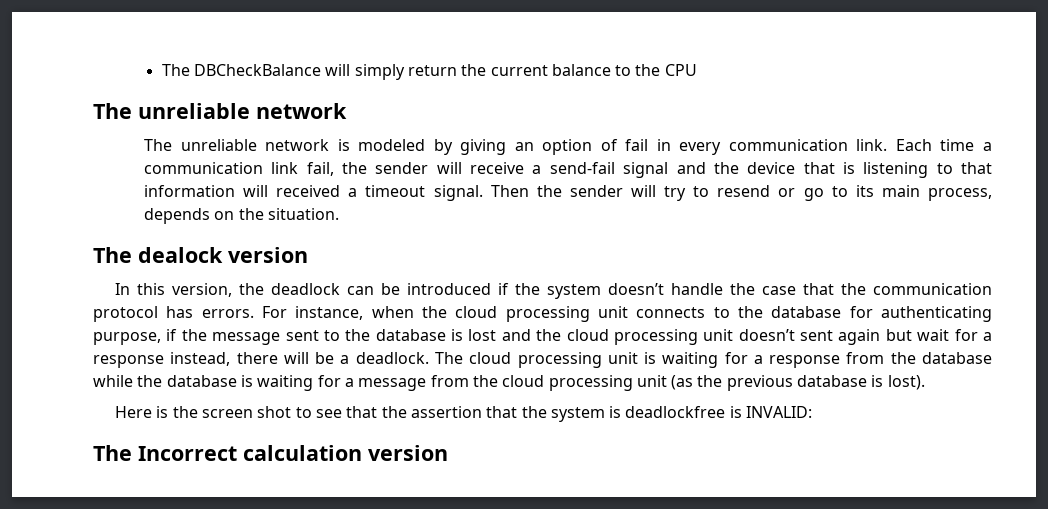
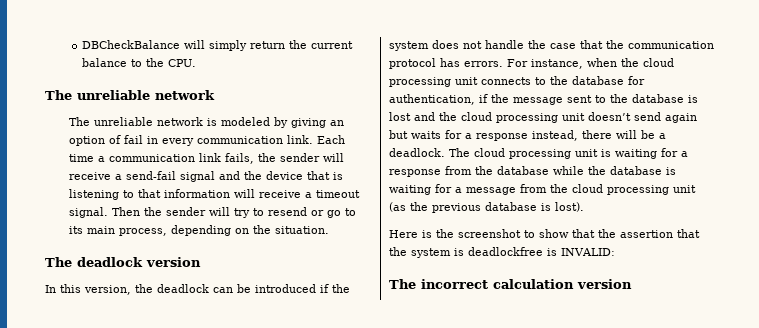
[161,64,190,76] The -> (81, 44) none
[664,64,697,76] CPU -> [167,59,196,67] CPU.
[306,162,334,176] fail, -> [225,153,255,164] fails,
[276,185,341,197] received -> [259,190,302,198] receive
[143,208,210,224] depends -> [171,225,232,236] depending
[138,247,223,263] dealock -> [77,257,143,267] deadlock
[607,283,664,295] doesn’t -> [432,40,482,49] does not
[881,306,993,322] [93,332,161,345] authenticating purpose, -> [389,94,475,105] authentication,
[800,330,834,341] sent -> [634,112,661,121] send
[917,329,950,341] wait -> [411,131,441,139] waits
[201,406,342,418] screen shot to see -> [458,229,569,238] screenshot to show
[138,446,237,461] Incorrect -> [421,279,488,289] incorrect

